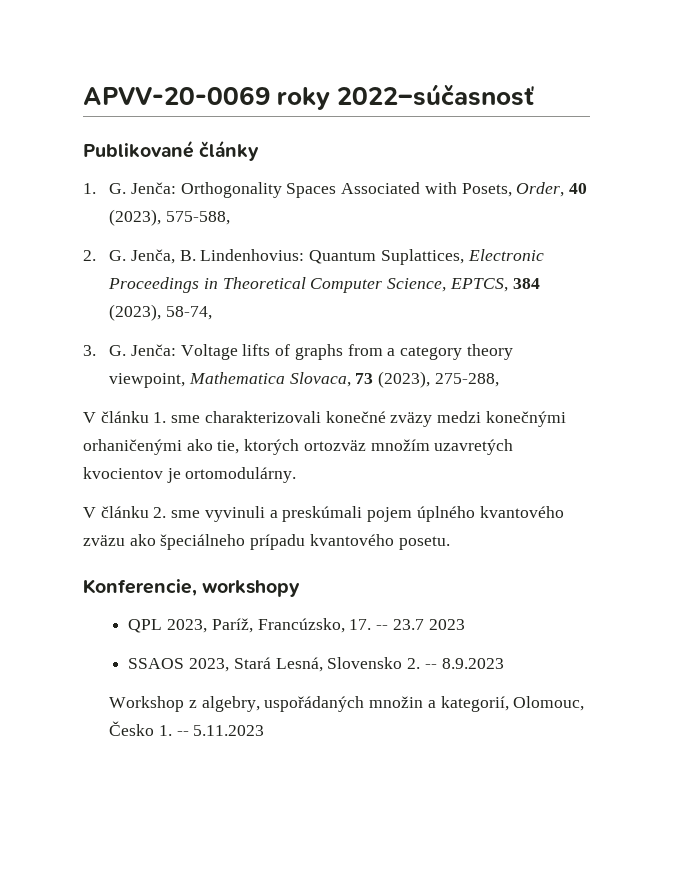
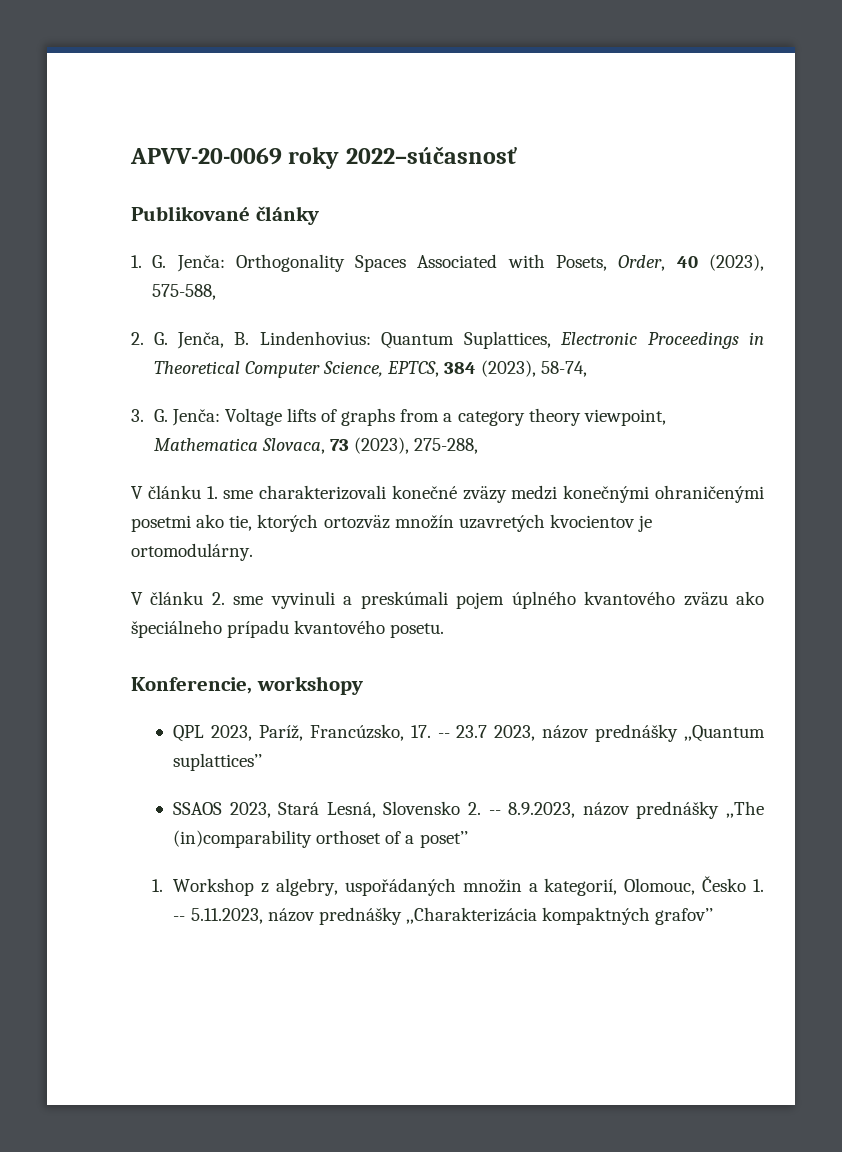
[83,439,182,455] orhaničenými -> [655,485,764,503] [131,515,191,532] ohraničenými posetmi
[370,439,430,451] množím -> [394,515,454,529] množín
[428,619,465,630] 2023 -> [494,724,766,742] [173,753,263,771] 2023, názov prednášky ,,Quantum suplattices’’
[441,658,504,669] 8.9.2023 // -> [508,801,764,819] [173,830,468,848] [152,879,164,892] 8.9.2023, názov prednášky ,,The (in)comparability orthoset of a poset’’ // 1.
[193,725,265,736] 5.11.2023 -> [190,907,714,925] 5.11.2023, názov prednášky ,,Charakterizácia kompaktných grafov’’

